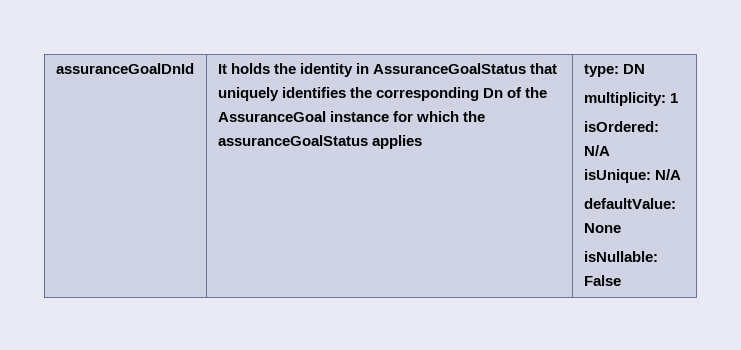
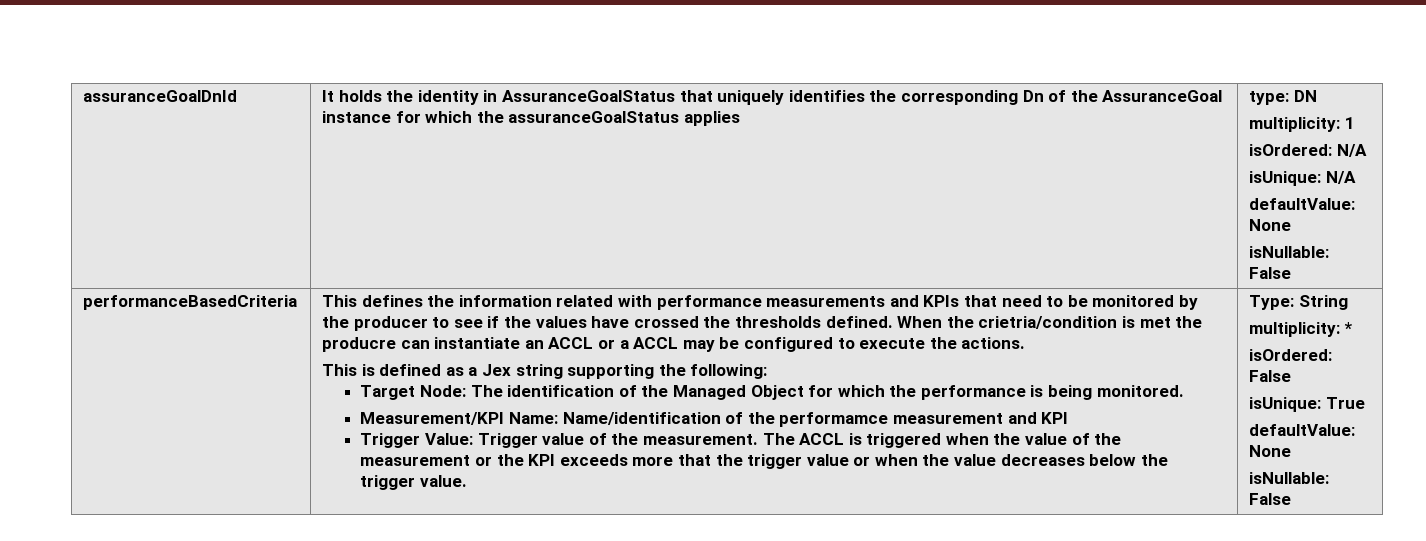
(621, 280) none -> [83,295,298,310] [322,295,1198,310] [322,316,1203,331] [322,337,1026,352] [322,364,768,379] [360,385,1184,400] [360,412,1069,427] [360,433,1122,448] [360,454,1168,469] [360,475,467,490] [1249,295,1348,310] [1249,322,1352,337] [1249,349,1333,361] [1249,370,1292,382] [1249,397,1365,412] [1249,424,1356,436] [1249,445,1292,457] [1249,472,1330,484] [1249,493,1292,505] // performanceBasedCriteria | This defines the information related with performance measurements and KPIs that need to be monitored by the producer to see if the values have crossed the thresholds defined. When the crietria/condition is met the producre can instantiate an ACCL or a ACCL may be configured to execute the actions. // This is defined as a Jex string supporting the following: // Target Node: The identification of the Managed Object for which the performance is being monitored. // Measurement/KPI Name: Name/identification of the performamce measurement and KPI // Trigger Value: Trigger value of the measurement. The ACCL is triggered when the value of the measurement or the KPI exceeds more that the trigger value or when the value decreases below the trigger value. | Type: String // multiplicity: * // isOrdered: False // isUnique: True // defaultValue: None // isNullable: False

